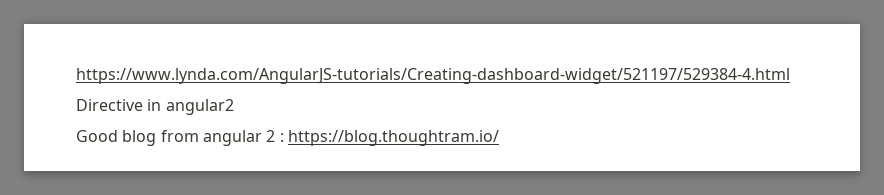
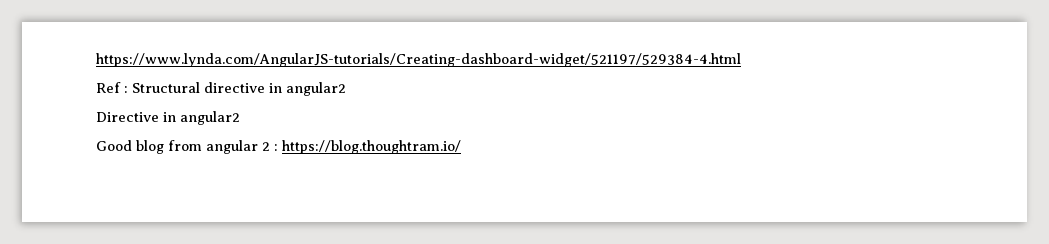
(790, 76) none -> [96,82,346,96] // Ref : Structural directive in angular2

